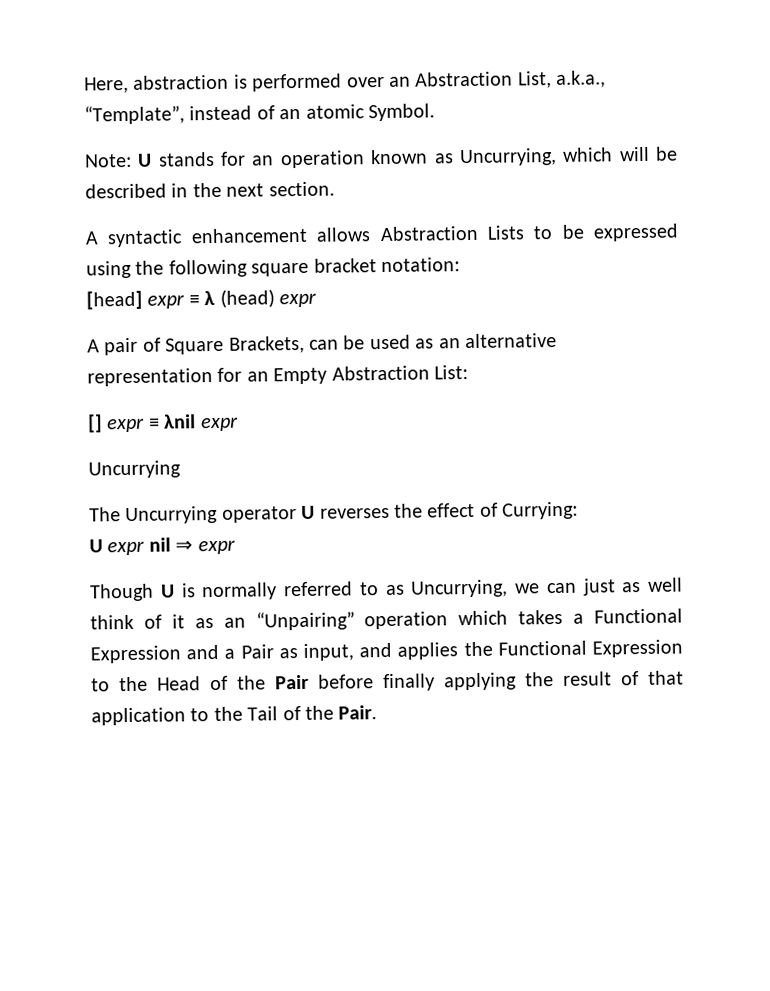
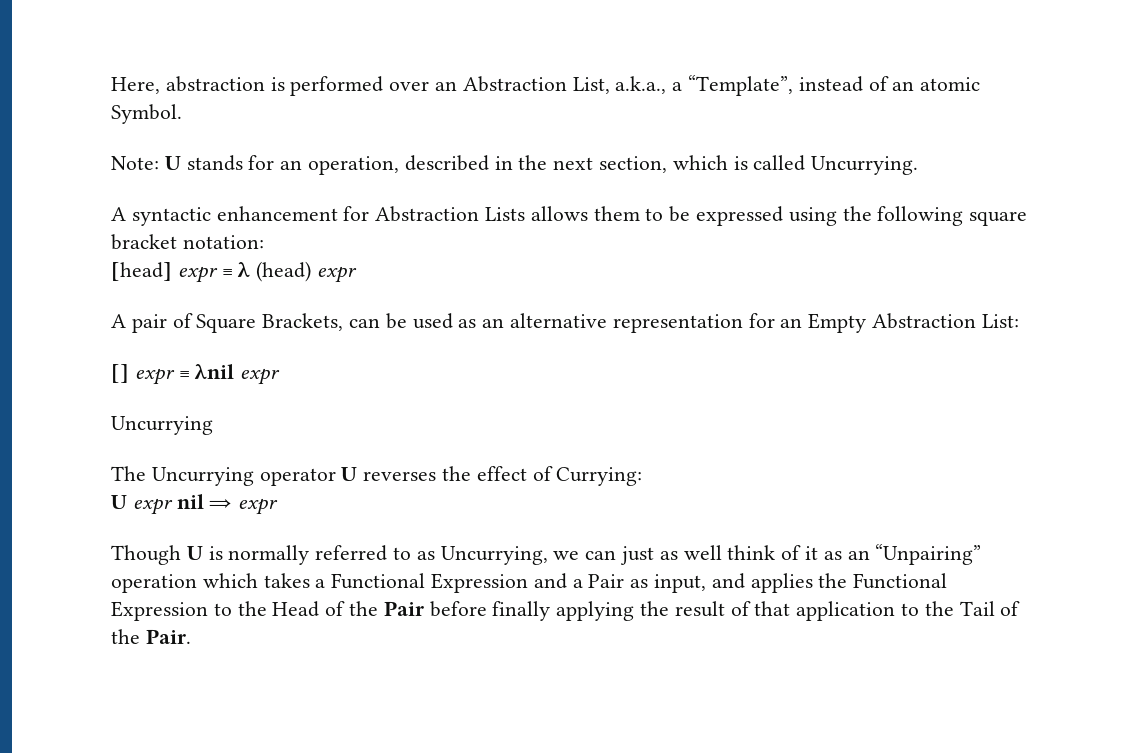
(607, 79) none -> [672,82,683,91] a
[279,146,679,169] [85,181,335,199] operation known as Uncurrying, which will be described in the next section. -> [308,155,919,175] operation, described in the next section, which is called Uncurrying.
[316,227,372,242] allows -> [343,206,370,221] for
(525, 232) none -> [530,206,640,221] allows them

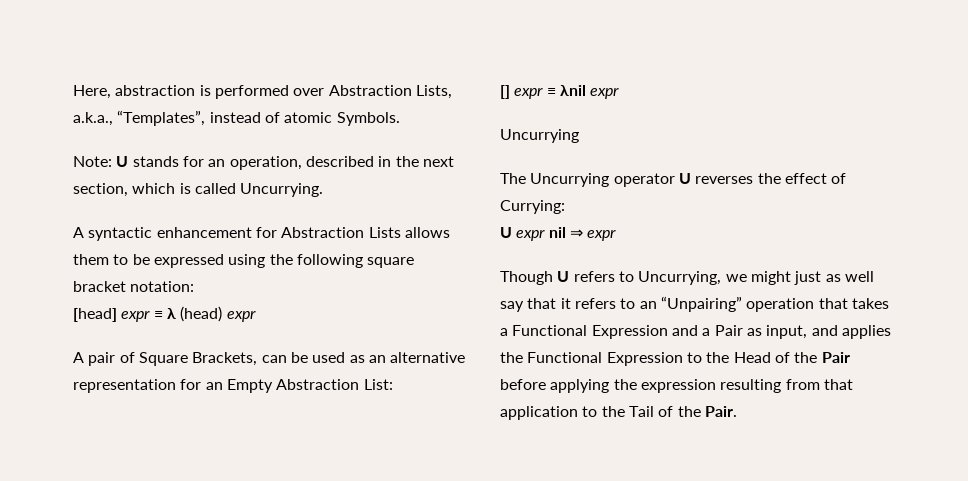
[435,75,981,96] [111,104,182,124] an Abstraction List, a.k.a., a “Template”, instead of an atomic Symbol. -> [328,85,452,99] [73,110,400,126] Abstraction Lists, a.k.a., “Templates”, instead of atomic Symbols.
[208,545,435,565] is normally referred to as -> [573,271,634,282] refers to
[585,550,617,560] can -> [750,271,791,285] might
[727,545,842,560] think of it as -> [500,298,636,312] say that it refers to
[202,573,258,588] which -> [818,298,848,309] that
[492,601,551,621] finally -> (546, 384) none
[674,601,751,617] result of -> [640,379,820,393] expression resulting from

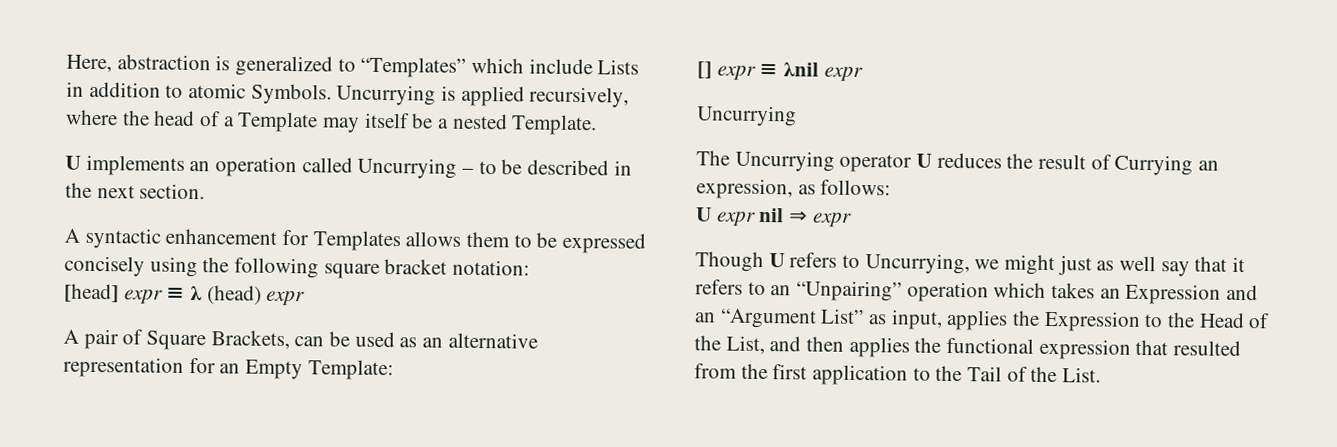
[214,85,452,99] [73,110,400,126] [73,156,454,170] [73,183,324,197] performed over Abstraction Lists, a.k.a., “Templates”, instead of atomic Symbols. // Note: U stands for an operation, described in the next section, which is called Uncurrying. -> [235,55,640,78] [66,81,630,108] [66,109,598,136] [65,154,632,179] [65,182,206,200] generalized to “Templates” which include Lists in addition to atomic Symbols. Uncurrying is applied recursively, where the head of a Template may itself be a nested Template. // U implements an operation called Uncurrying – to be described in the next section.
[281,227,401,238] Abstraction Lists -> [312,230,401,252] Templates
(224, 261) none -> [64,255,145,277] concisely
[276,379,393,390] Abstraction List: -> [307,359,394,381] Template:
[695,173,847,184] [500,200,565,214] reverses the effect of Currying: -> [936,152,1220,176] [696,178,892,200] reduces the result of Currying an expression, as follows:
[818,298,889,309] [500,325,743,339] that takes a Functional Expression and a Pair -> [993,282,1259,305] [694,308,865,329] which takes an Expression and an “Argument List”
[811,325,891,339] [500,352,603,363] and applies the Functional -> [946,309,1041,331] applies the
[821,352,850,363] [500,379,853,393] Pair before applying the expression resulting from that -> [725,335,1242,360] [694,363,808,380] List, and then applies the functional expression that resulted from the first
[704,406,737,417] Pair. -> [1062,367,1102,383] List.

